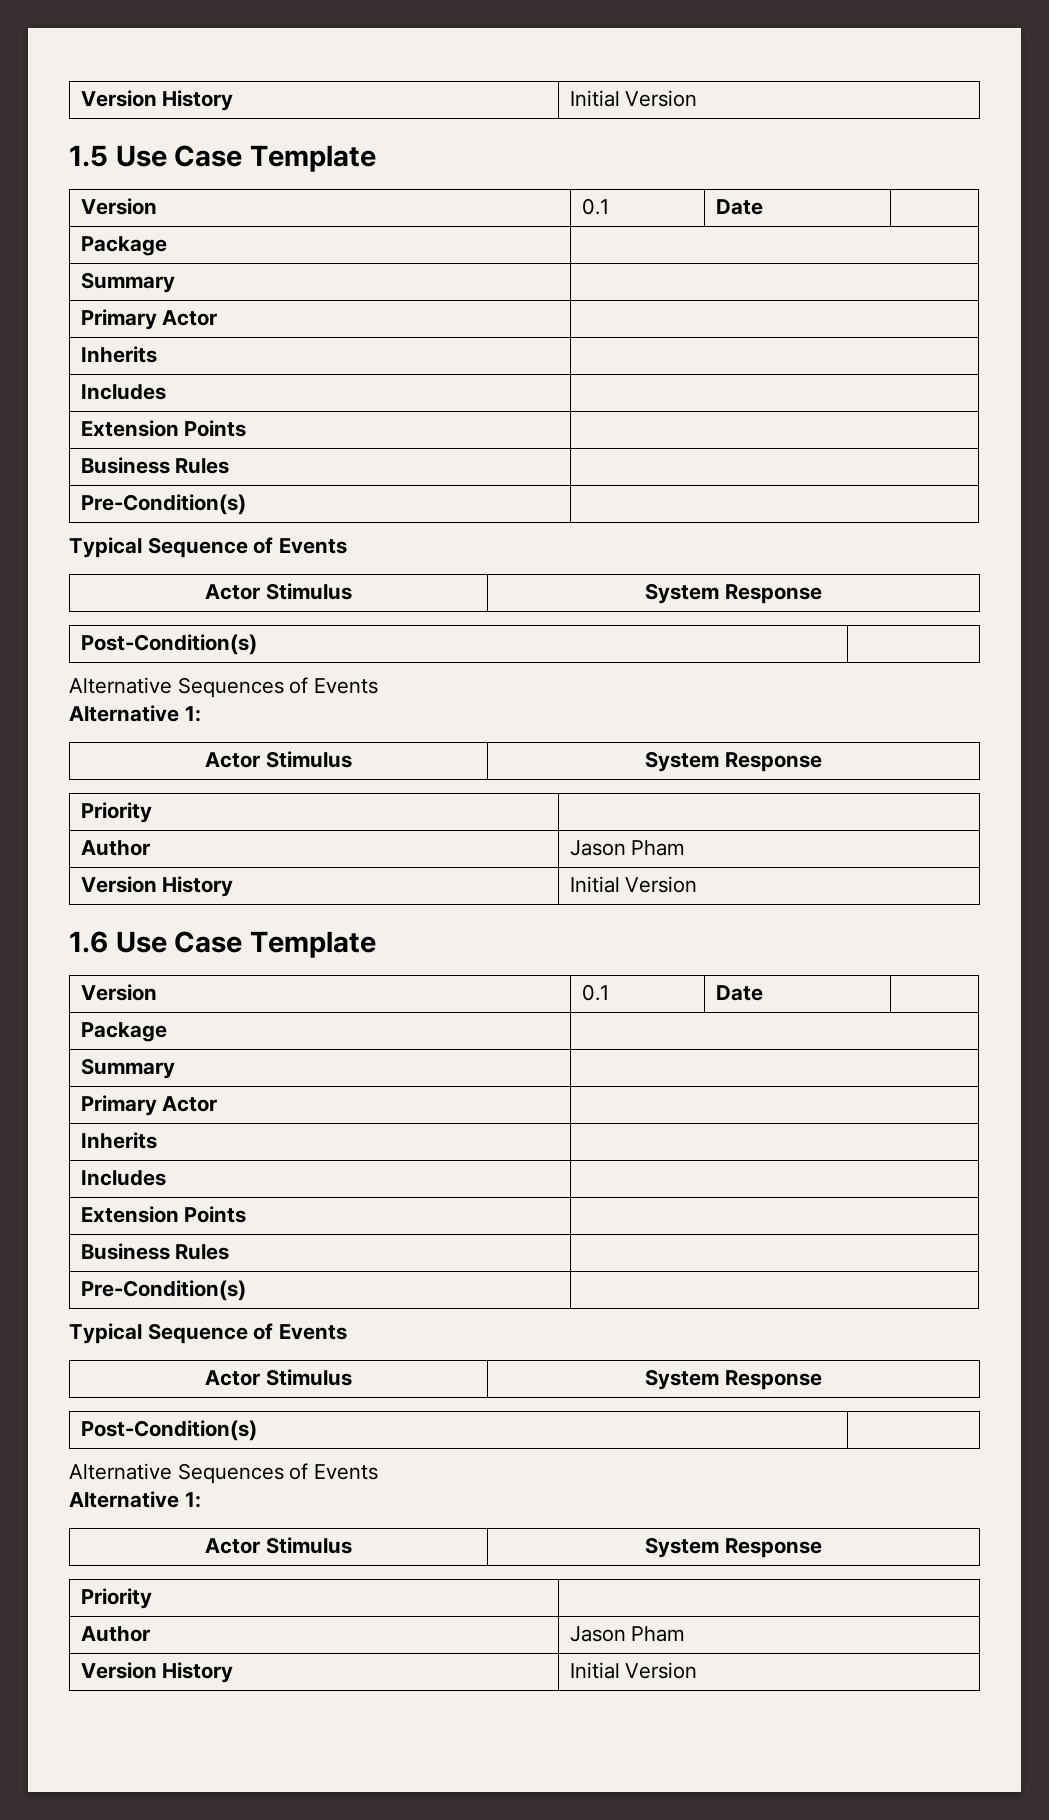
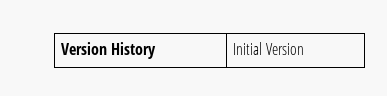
[80,90,234,111] [569,90,698,107] [69,145,377,172] [80,198,157,215] [581,198,609,215] [715,199,763,215] [80,236,167,256] [80,272,175,293] [80,309,218,330] [80,346,157,363] [80,384,166,400] [80,420,247,437] [80,457,230,474] [80,494,246,515] [69,537,348,558] [205,583,352,600] [645,583,822,604] [80,634,257,655] [69,677,379,698] [69,705,201,722] [205,751,352,768] [645,751,822,772] [80,802,152,823] [80,840,150,856] [569,840,686,856] [80,876,234,897] [569,876,698,893] [69,931,377,958] [80,984,157,1001] [581,984,609,1001] [715,985,763,1001] [80,1022,167,1042] [80,1058,175,1079] [80,1095,218,1116] [80,1132,157,1149] [80,1170,166,1186] [80,1206,247,1223] [80,1243,230,1260] [80,1280,246,1301] [69,1323,348,1344] [205,1369,352,1386] [645,1369,822,1390] [80,1420,257,1441] [69,1463,379,1484] [69,1491,201,1508] [205,1537,352,1554] [645,1537,822,1558] [80,1588,152,1609] [80,1626,150,1642] [569,1626,686,1642] [80,1662,234,1683] [569,1662,698,1679] Version History | Initial Version // 1.5 Use Case Template // Version | 0.1 | Date | // Package | // Summary | // Primary Actor | // Inherits | // Includes | // Extension Points | // Business Rules | // Pre-Condition(s) | // Typical Sequence of Events // Actor Stimulus | System Response // Post-Condition(s) | // Alternative Sequences of Events // Alternative 1: // Actor Stimulus | System Response // Priority | // Author | Jason Pham // Version History | Initial Version // 1.6 Use Case Template // Version | 0.1 | Date | // Package | // Summary | // Primary Actor | // Inherits | // Includes | // Extension Points | // Business Rules | // Pre-Condition(s) | // Typical Sequence of Events // Actor Stimulus | System Response // Post-Condition(s) | // Alternative Sequences of Events // Alternative 1: // Actor Stimulus | System Response // Priority | // Author | Jason Pham // Version History | Initial Version -> [61,42,157,59] [233,42,305,55] Version History | Initial Version

